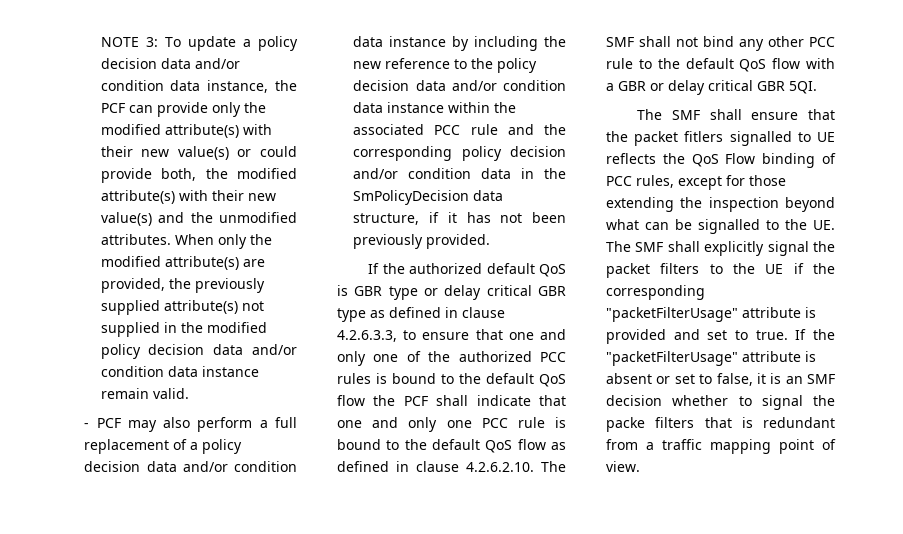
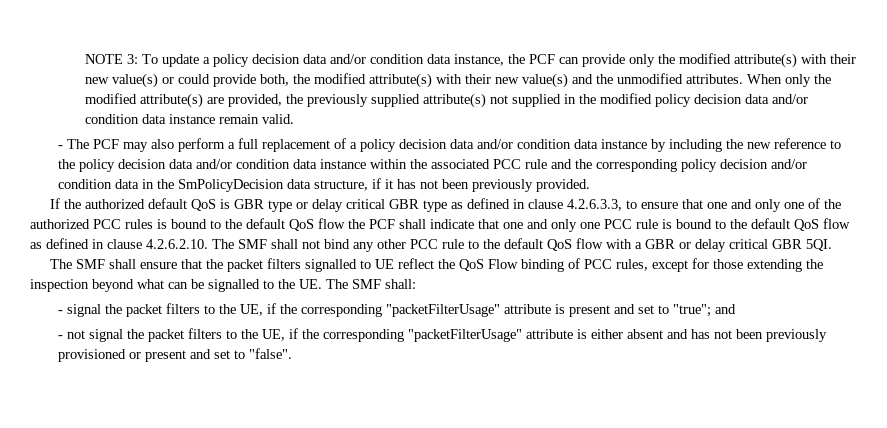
(90, 425) none -> [66,139,89,149] The
[684,131,724,142] fitlers -> [266,258,301,269] filters
[606,153,656,164] reflects -> [397,258,434,269] reflect
[667,241,835,256] [606,263,835,278] [606,285,705,300] [606,307,816,322] [606,329,835,344] [606,351,816,366] [606,373,835,386] [606,395,835,410] [606,417,835,432] [606,439,836,454] [606,461,640,472] shall explicitly signal the packet filters to the UE if the corresponding "packetFilterUsage" attribute is provided and set to true. If the "packetFilterUsage" attribute is absent or set to false, it is an SMF decision whether to signal the packe filters that is redundant from a traffic mapping point of view. -> [385,279,416,289] [57,303,736,317] [57,328,827,342] [57,348,292,362] shall: // - signal the packet filters to the UE, if the corresponding "packetFilterUsage" attribute is present and set to "true"; and // - not signal the packet filters to the UE, if the corresponding "packetFilterUsage" attribute is either absent and has not been previously provisioned or present and set to "false".

